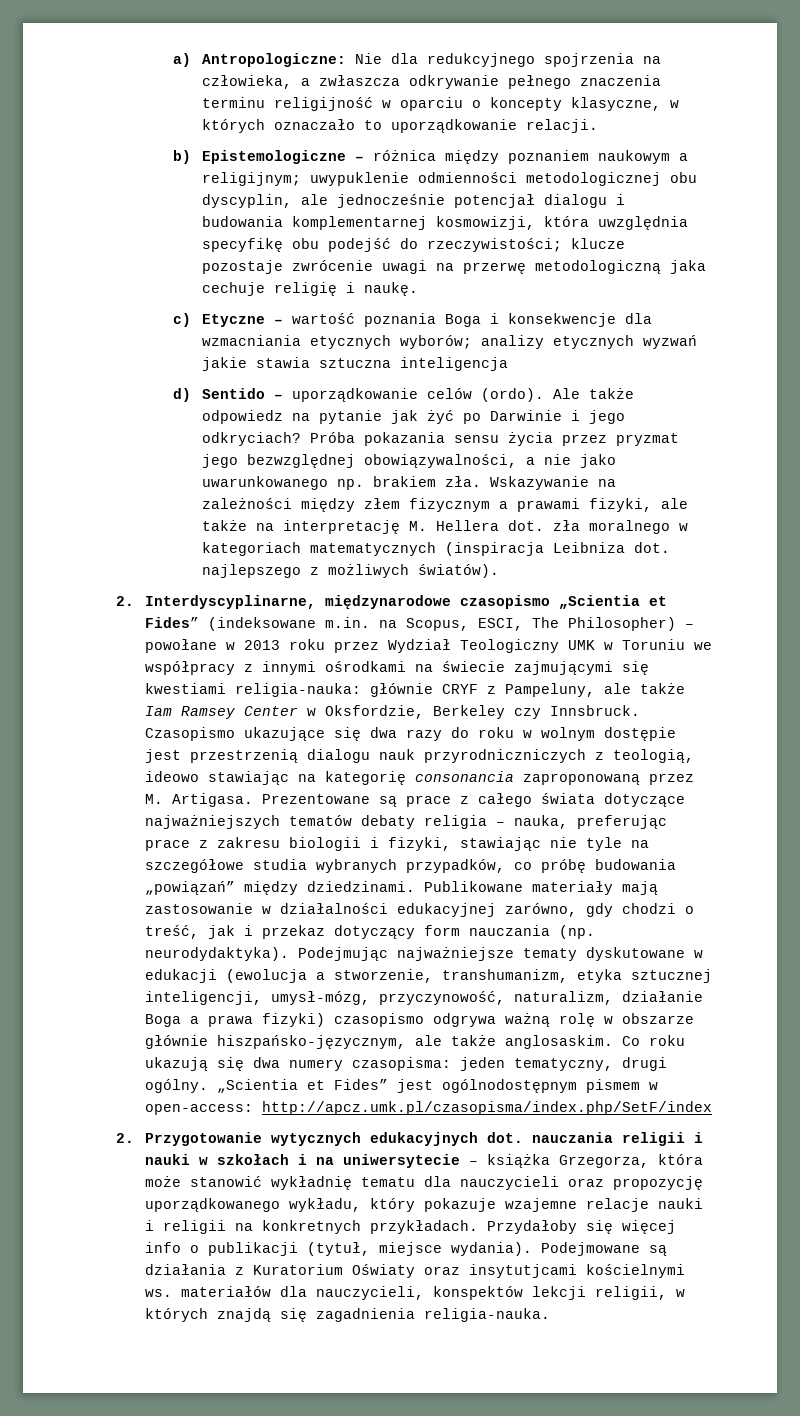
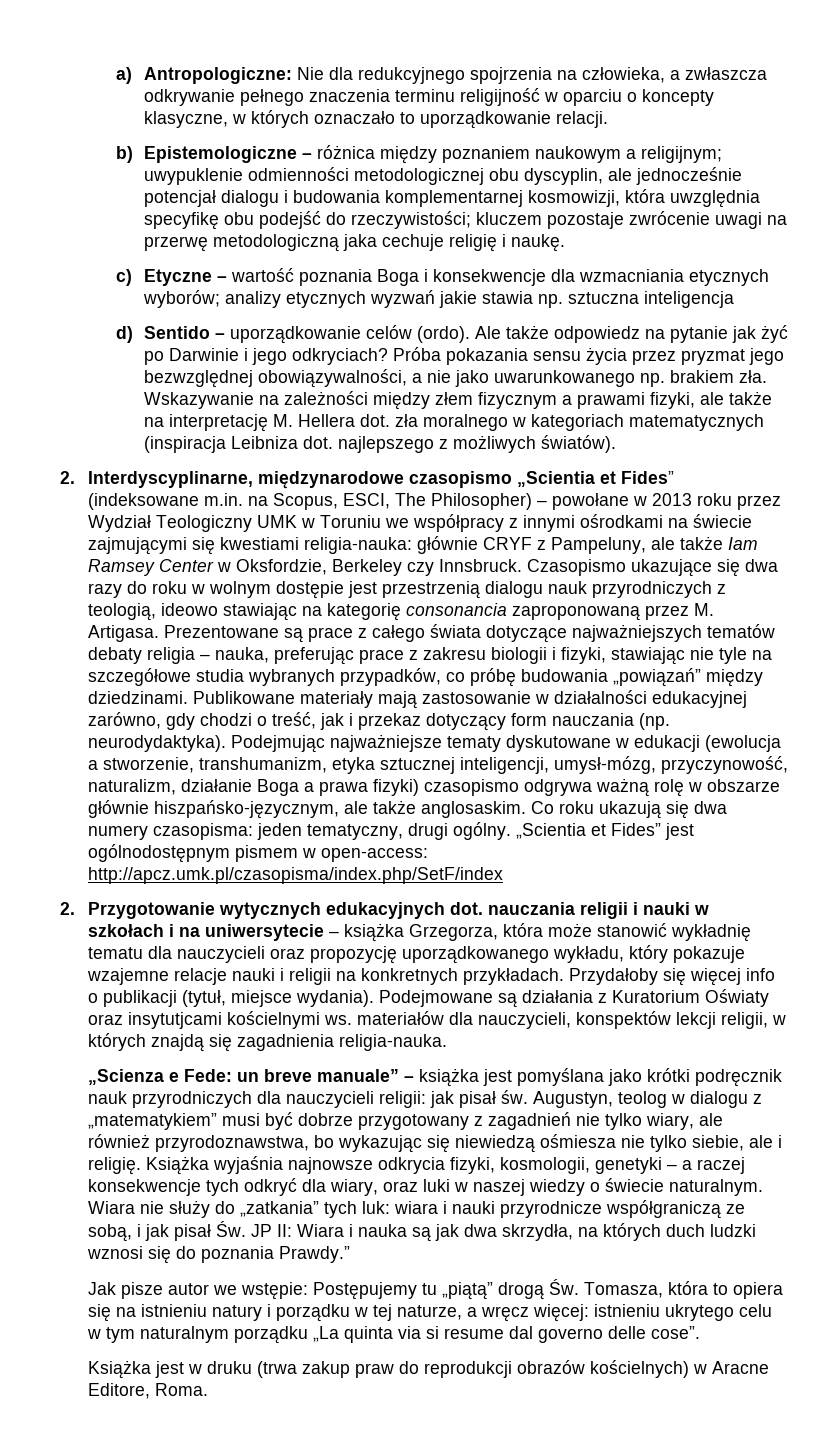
[570,238,625,249] klucze -> [475,212,542,225] kluczem
(310, 362) none -> [537,294,563,308] np.
[423,749,586,763] przyrodniczniczych -> [591,581,712,598] przyrodniczych
(550, 1315) none -> [87,1068,782,1087] [87,1090,762,1108] [87,1112,723,1130] [87,1134,782,1153] [87,1156,745,1175] [87,1178,763,1196] [87,1200,745,1219] [87,1221,756,1242] [86,1246,350,1264] [87,1279,783,1300] [87,1304,772,1322] [86,1326,700,1344] [87,1360,769,1379] [87,1383,208,1399] // „Scienza e Fede: un breve manuale” – książka jest pomyślana jako krótki podręcznik nauk przyrodniczych dla nauczycieli religii: jak pisał św. Augustyn, teolog w dialogu z „matematykiem” musi być dobrze przygotowany z zagadnień nie tylko wiary, ale również przyrodoznawstwa, bo wykazując się niewiedzą ośmiesza nie tylko siebie, ale i religię. Książka wyjaśnia najnowsze odkrycia fizyki, kosmologii, genetyki – a raczej konsekwencje tych odkryć dla wiary, oraz luki w naszej wiedzy o świecie naturalnym. Wiara nie służy do „zatkania” tych luk: wiara i nauki przyrodnicze współgraniczą ze sobą, i jak pisał Św. JP II: Wiara i nauka są jak dwa skrzydła, na których duch ludzki wznosi się do poznania Prawdy.” // Jak pisze autor we wstępie: Postępujemy tu „piątą” drogą Św. Tomasza, która to opiera się na istnieniu natury i porządku w tej naturze, a wręcz więcej: istnieniu ukrytego celu w tym naturalnym porządku „La quinta via si resume dal governo delle cose”. // Książka jest w druku (trwa zakup praw do reprodukcji obrazów kościelnych) w Aracne Editore, Roma.

